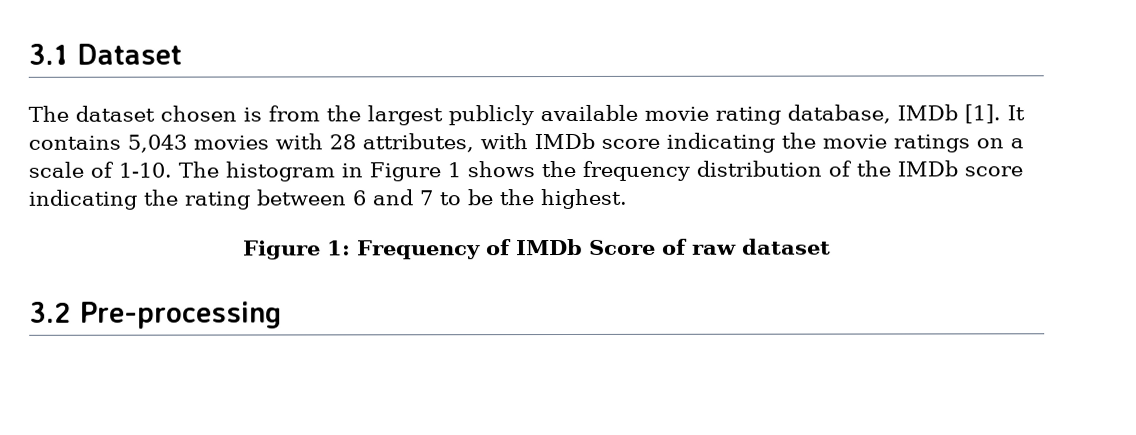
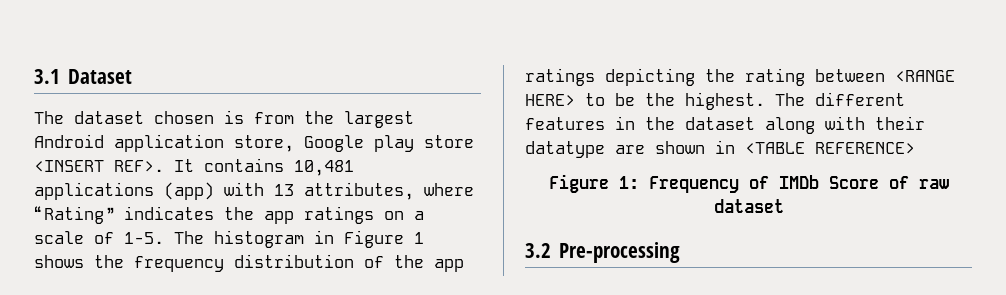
[448,104,1025,126] [28,132,887,153] publicly available movie rating database, IMDb [1]. It contains 5,043 movies with 28 attributes, with IMDb score indicating the movie -> [34,134,474,152] [34,158,354,176] [34,182,474,200] [34,206,294,224] Android application store, Google play store <INSERT REF>. It contains 10,481 applications (app) with 13 attributes, where “Rating” indicates the app
[118,162,172,178] 1-10. -> [124,232,164,244] 1-5.
[897,160,1023,177] [28,188,627,210] IMDb score indicating the rating between 6 and 7 to be the highest. -> [434,259,464,272] [525,68,955,86] [525,92,905,110] [525,116,925,134] [525,140,915,158] app ratings depicting the rating between <RANGE HERE> to be the highest. The different features in the dataset along with their datatype are shown in <TABLE REFERENCE>

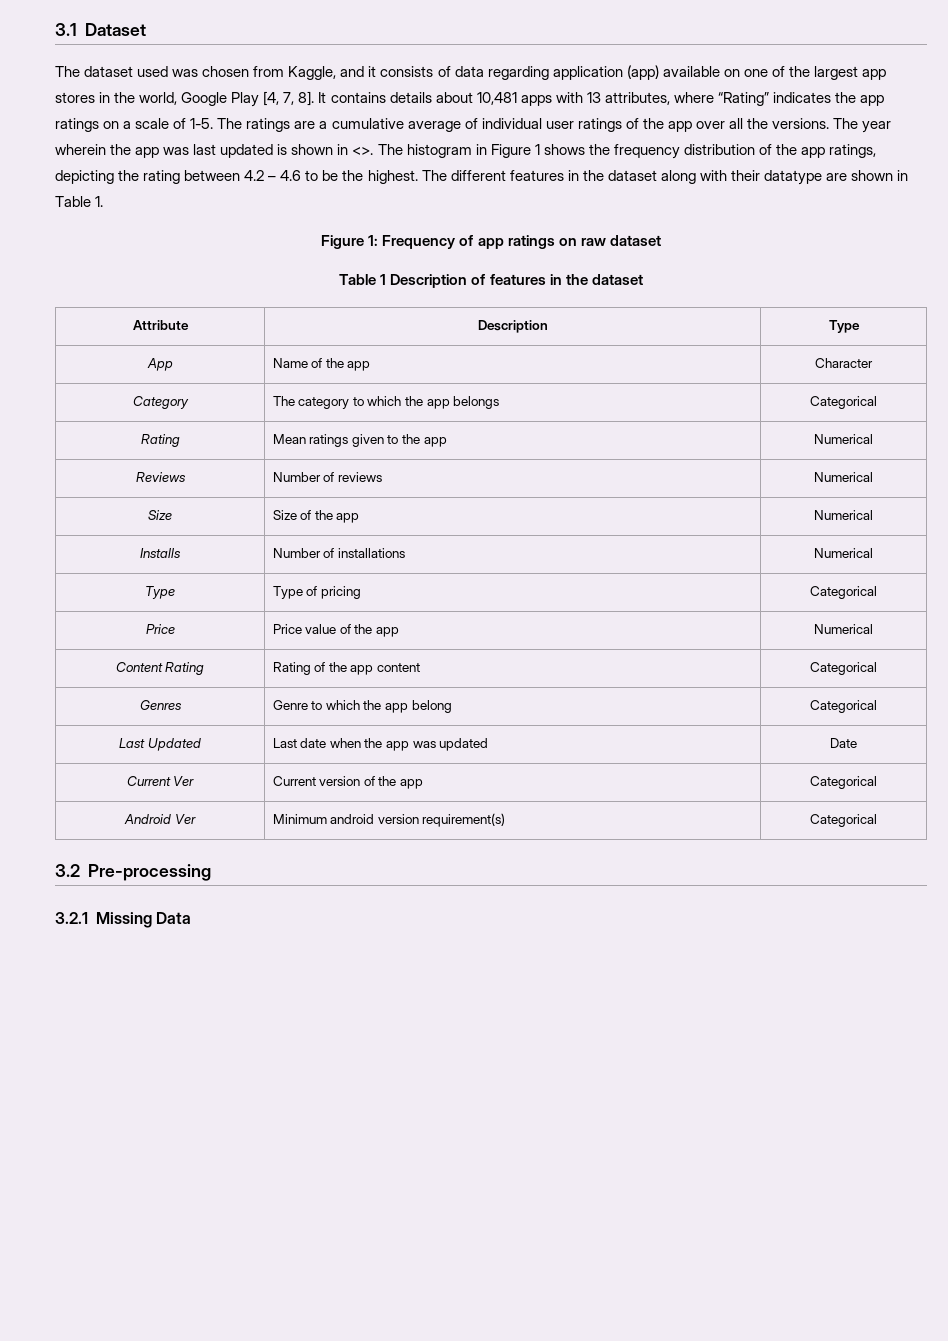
[154,110,414,128] [34,134,474,152] [34,158,354,176] [34,182,214,200] chosen is from the largest Android application store, Google play store <INSERT REF>. It contains 10,481 applications (app) -> [137,65,887,80] [55,91,552,107] used was chosen from Kaggle, and it consists of data regarding application (app) available on one of the largest app stores in the world, Google Play [4, 7, 8]. It contains details about 10,481 apps
(204, 237) none -> [246,118,892,133] [55,144,403,158] ratings are a cumulative average of individual user ratings of the app over all the versions. The year wherein the app was last updated is shown in <>. The
[525,68,595,86] ratings -> [829,144,877,158] ratings,
[895,70,955,82] [525,94,575,106] <RANGE HERE> -> [244,170,302,181] 4.2 – 4.6
[745,142,915,154] <TABLE REFERENCE> -> [55,196,104,207] Table 1.
[778,175,909,189] IMDb Score of -> [477,235,577,249] app ratings on
(784, 206) none -> [339,274,643,288] [132,320,189,330] [477,320,548,333] [828,320,860,333] [146,358,173,371] [272,358,371,371] [815,358,873,368] [132,396,189,409] [272,396,500,409] [810,396,877,409] [140,434,180,447] [272,434,447,447] [814,434,873,444] [135,472,186,482] [272,472,382,482] [814,472,873,482] [148,510,172,520] [272,510,360,523] [814,510,873,520] [140,548,181,558] [272,548,405,558] [814,548,873,558] [145,586,175,599] [272,586,361,599] [810,586,877,599] [145,624,175,634] [272,624,400,637] [814,624,873,634] [115,662,205,675] [272,662,421,675] [810,662,877,675] [139,700,182,710] [272,700,452,713] [810,700,877,713] [119,738,201,751] [272,738,489,751] [830,738,857,748] [126,776,195,786] [272,776,424,789] [810,776,877,789] [124,814,196,824] [272,813,506,827] [810,814,877,827] // Table 1 Description of features in the dataset // Attribute | Description | Type // App | Name of the app | Character // Category | The category to which the app belongs | Categorical // Rating | Mean ratings given to the app | Numerical // Reviews | Number of reviews | Numerical // Size | Size of the app | Numerical // Installs | Number of installations | Numerical // Type | Type of pricing | Categorical // Price | Price value of the app | Numerical // Content Rating | Rating of the app content | Categorical // Genres | Genre to which the app belong | Categorical // Last Updated | Last date when the app was updated | Date // Current Ver | Current version of the app | Categorical // Android Ver | Minimum android version requirement(s) | Categorical
(681, 252) none -> [55,912,191,928] // 3.2.1 Missing Data

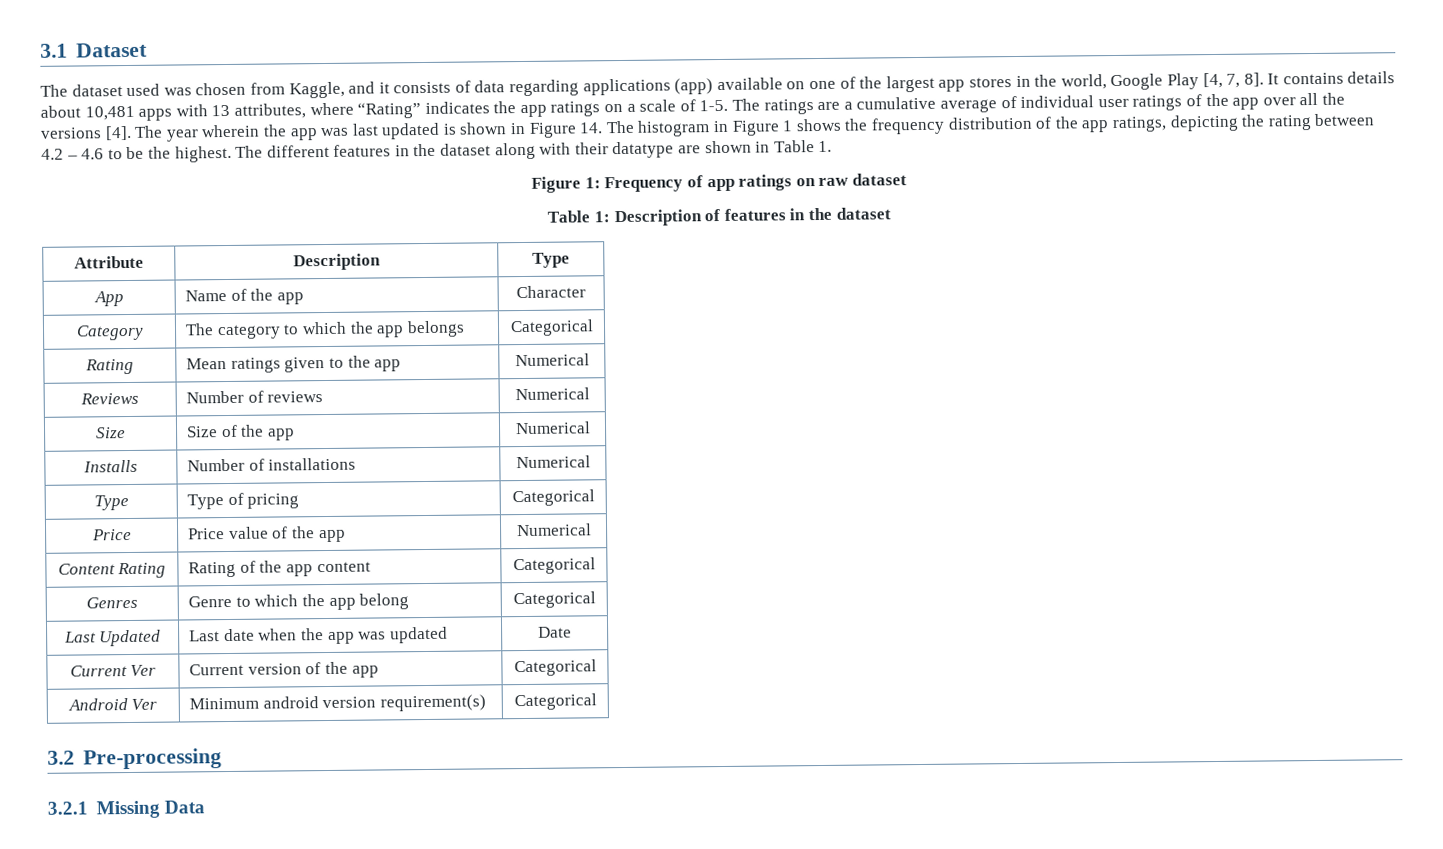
[552,66,623,80] application -> [582,78,671,96] applications
[772,118,830,129] versions. -> [40,125,132,141] versions [4].
[352,147,374,155] <>. -> [528,122,604,138] Figure 14.
[380,274,387,285] 1 -> [594,211,611,223] 1:

